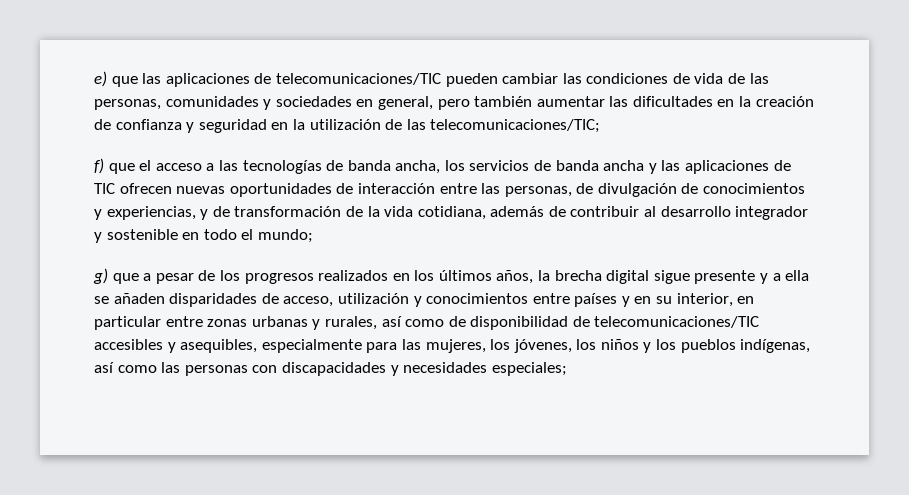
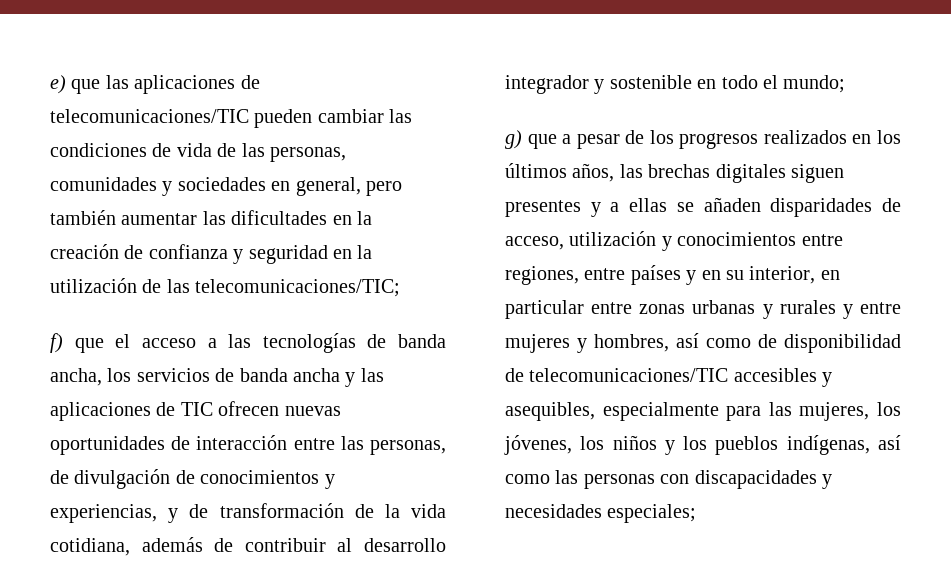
[538,270,756,284] la brecha digital sigue presente -> [619,164,844,183] [505,200,581,217] las brechas digitales siguen presentes
[785,270,810,281] ella -> [629,198,668,212] ellas
(570, 298) none -> [505,266,626,285] regiones, entre
[324,316,377,330] rurales, -> [779,300,901,319] [505,334,669,353] rurales y entre mujeres y hombres,

